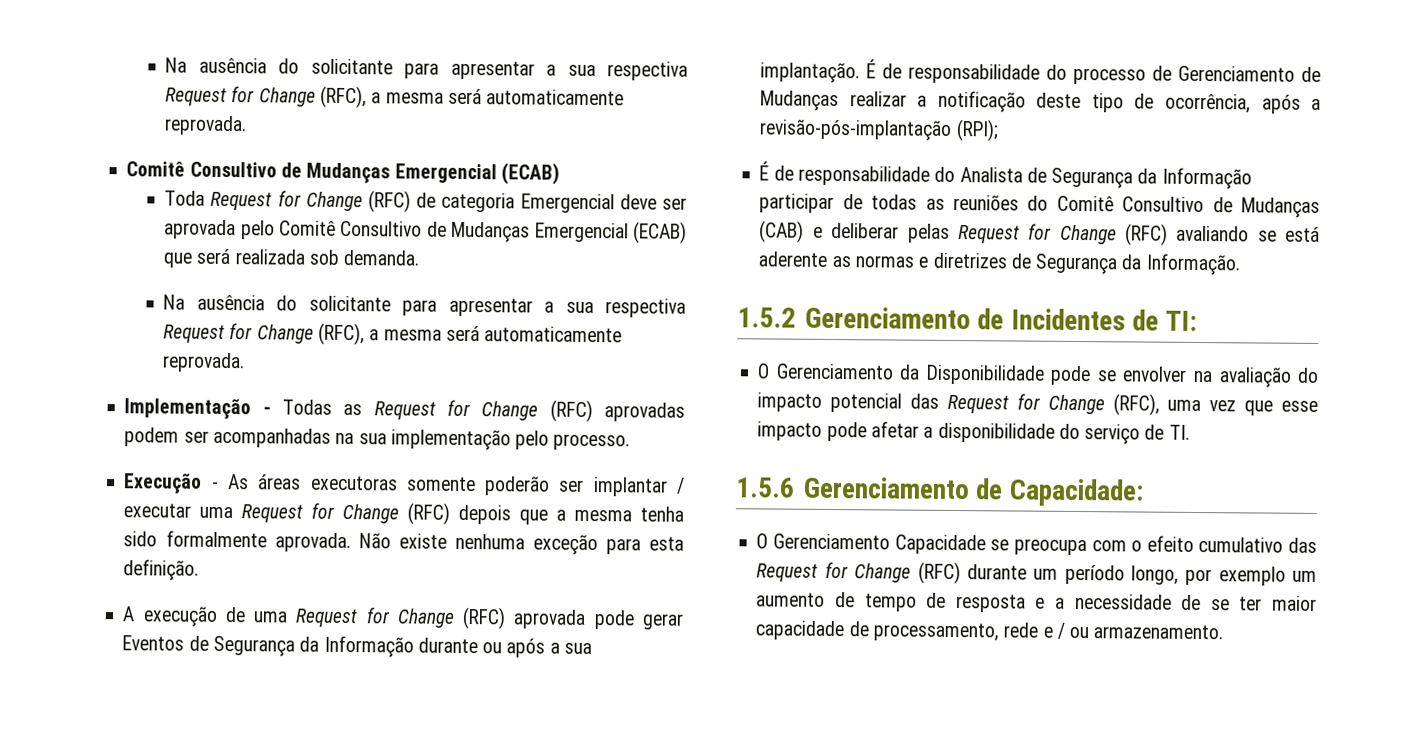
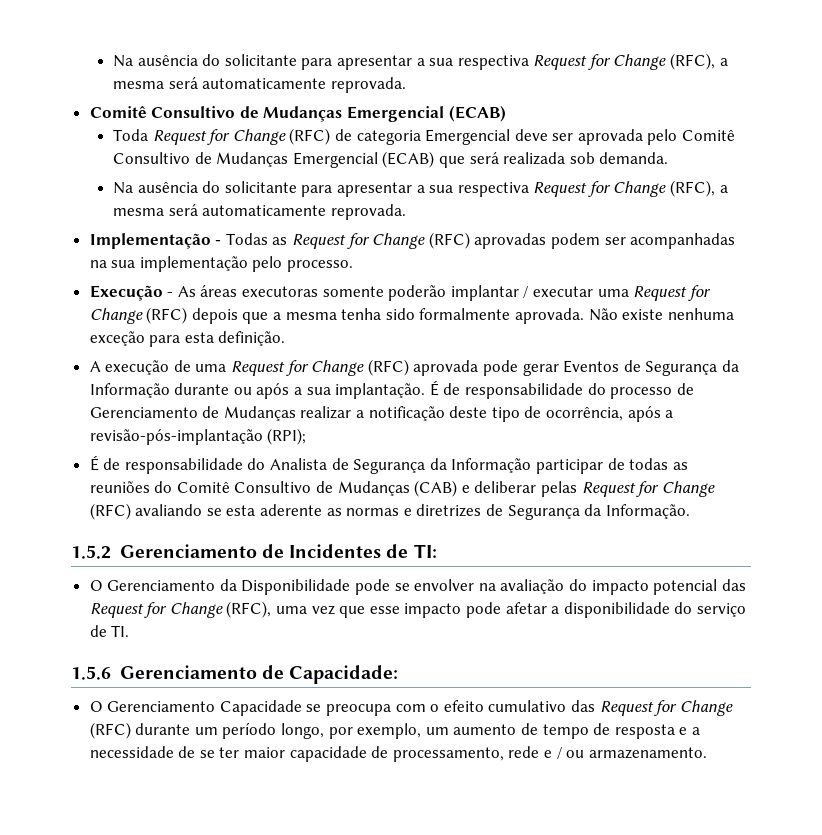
[559,479,585,492] ser -> (447, 293) none
[1285,226,1320,242] está -> [226,505,256,516] esta
[1218,566,1286,586] exemplo -> [357,723,422,739] exemplo,

